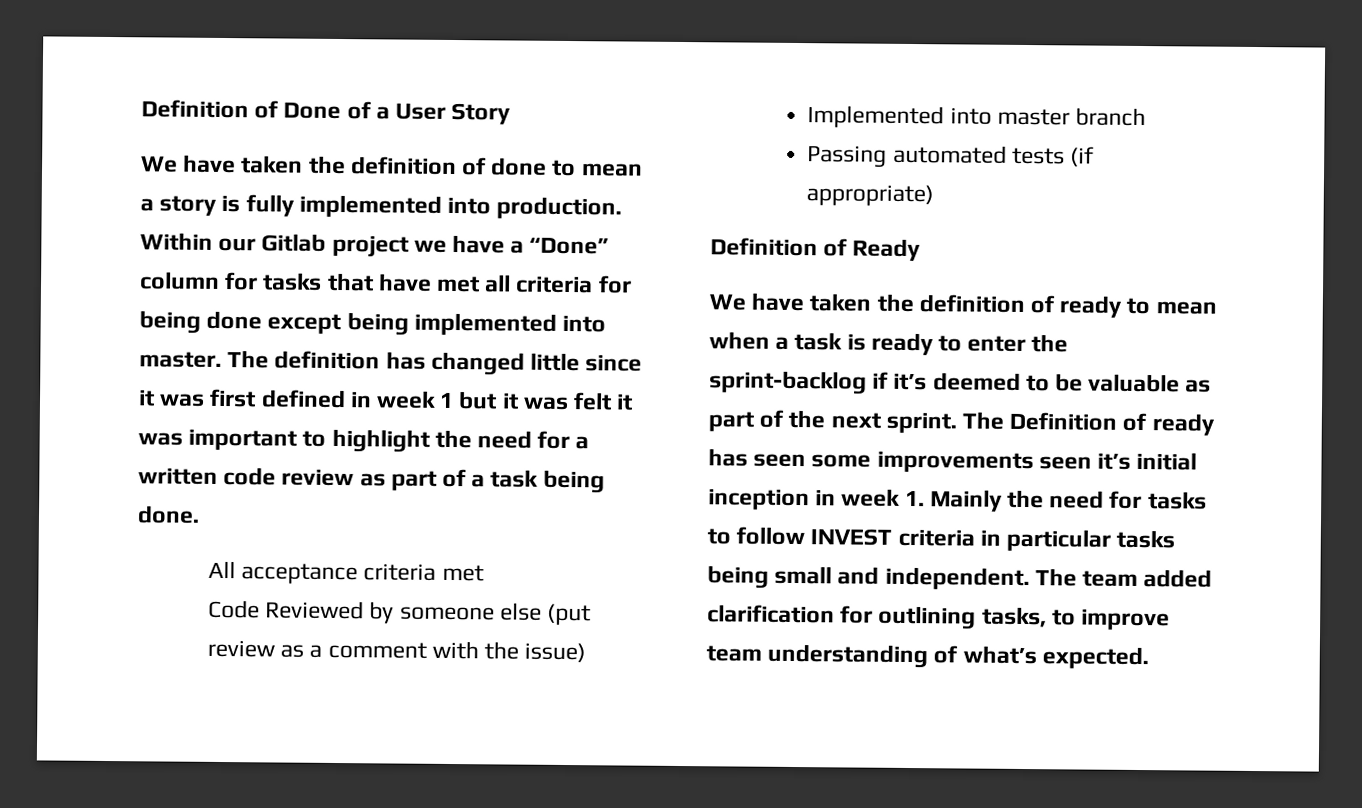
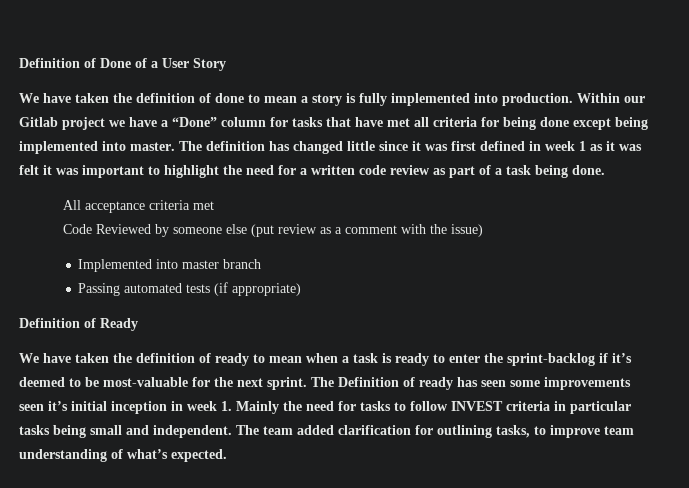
[458,391,498,410] but -> [590,144,603,151] as
[1088,373,1212,393] [708,409,785,432] valuable as part of -> [103,377,210,387] most-valuable for

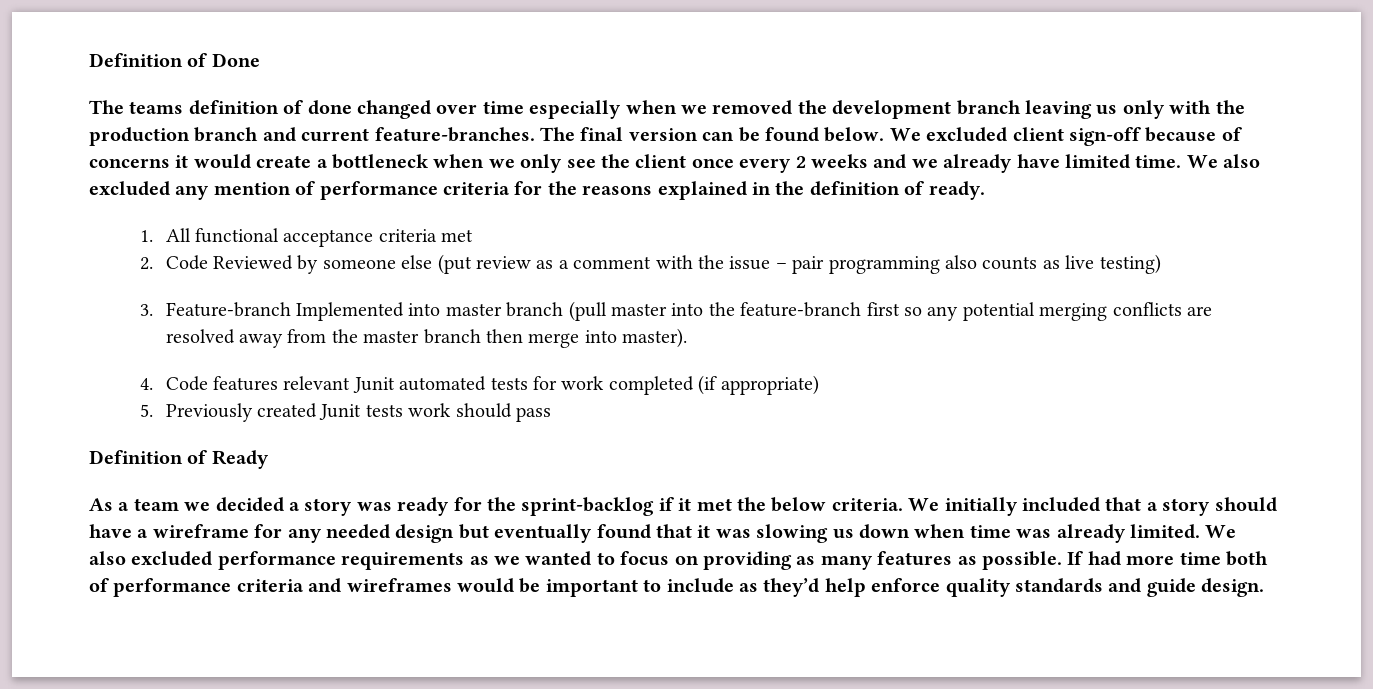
[135,58,226,71] [19,93,645,106] [19,117,648,130] [19,141,642,154] [19,165,605,178] [62,200,81,210] of a User Story // We have taken the definition of done to mean a story is fully implemented into production. Within our Gitlab project we have a “Done” column for tasks that have met all criteria for being done except being implemented into master. The definition has changed little since it was first defined in week 1 as it was felt it was important to highlight the need for a written code review as part of a task being done. // All -> [89,100,1245,119] [89,127,1242,146] [89,154,1261,173] [89,181,985,200] [140,228,280,243] // The teams definition of done changed over time especially when we removed the development branch leaving us only with the production branch and current feature-branches. The final version can be found below. We excluded client sign-off because of concerns it would create a bottleneck when we only see the client once every 2 weeks and we already have limited time. We also excluded any mention of performance criteria for the reasons explained in the definition of ready. // 1. All functional
(214, 205) none -> [140,257,154,270] 2.
[450,224,483,237] [78,259,262,272] [78,282,302,296] [19,318,138,331] [19,353,632,366] [19,377,631,390] [19,401,631,414] [19,425,634,438] [19,449,227,462] issue) // Implemented into master branch // Passing automated tests (if appropriate) // Definition of Ready // We have taken the definition of ready to mean when a task is ready to enter the sprint-backlog if it’s deemed to be most-valuable for the next sprint. The Definition of ready has seen some improvements seen it’s initial inception in week 1. Mainly the need for tasks to follow INVEST criteria in particular tasks being small and independent. The team added clarification for outlining tasks, to improve team understanding of what’s expected. -> [729,254,1161,274] [140,301,1213,321] [165,328,688,348] [140,375,819,395] [140,403,552,422] [89,450,269,469] [89,497,1277,516] [89,524,1237,543] [89,551,1268,570] [89,578,1265,597] issue – pair programming also counts as live testing) // 3. Feature-branch Implemented into master branch (pull master into the feature-branch first so any potential merging conflicts are resolved away from the master branch then merge into master). // 4. Code features relevant Junit automated tests for work completed (if appropriate) // 5. Previously created Junit tests work should pass // Definition of Ready // As a team we decided a story was ready for the sprint-backlog if it met the below criteria. We initially included that a story should have a wireframe for any needed design but eventually found that it was slowing us down when time was already limited. We also excluded performance requirements as we wanted to focus on providing as many features as possible. If had more time both of performance criteria and wireframes would be important to include as they’d help enforce quality standards and guide design.

